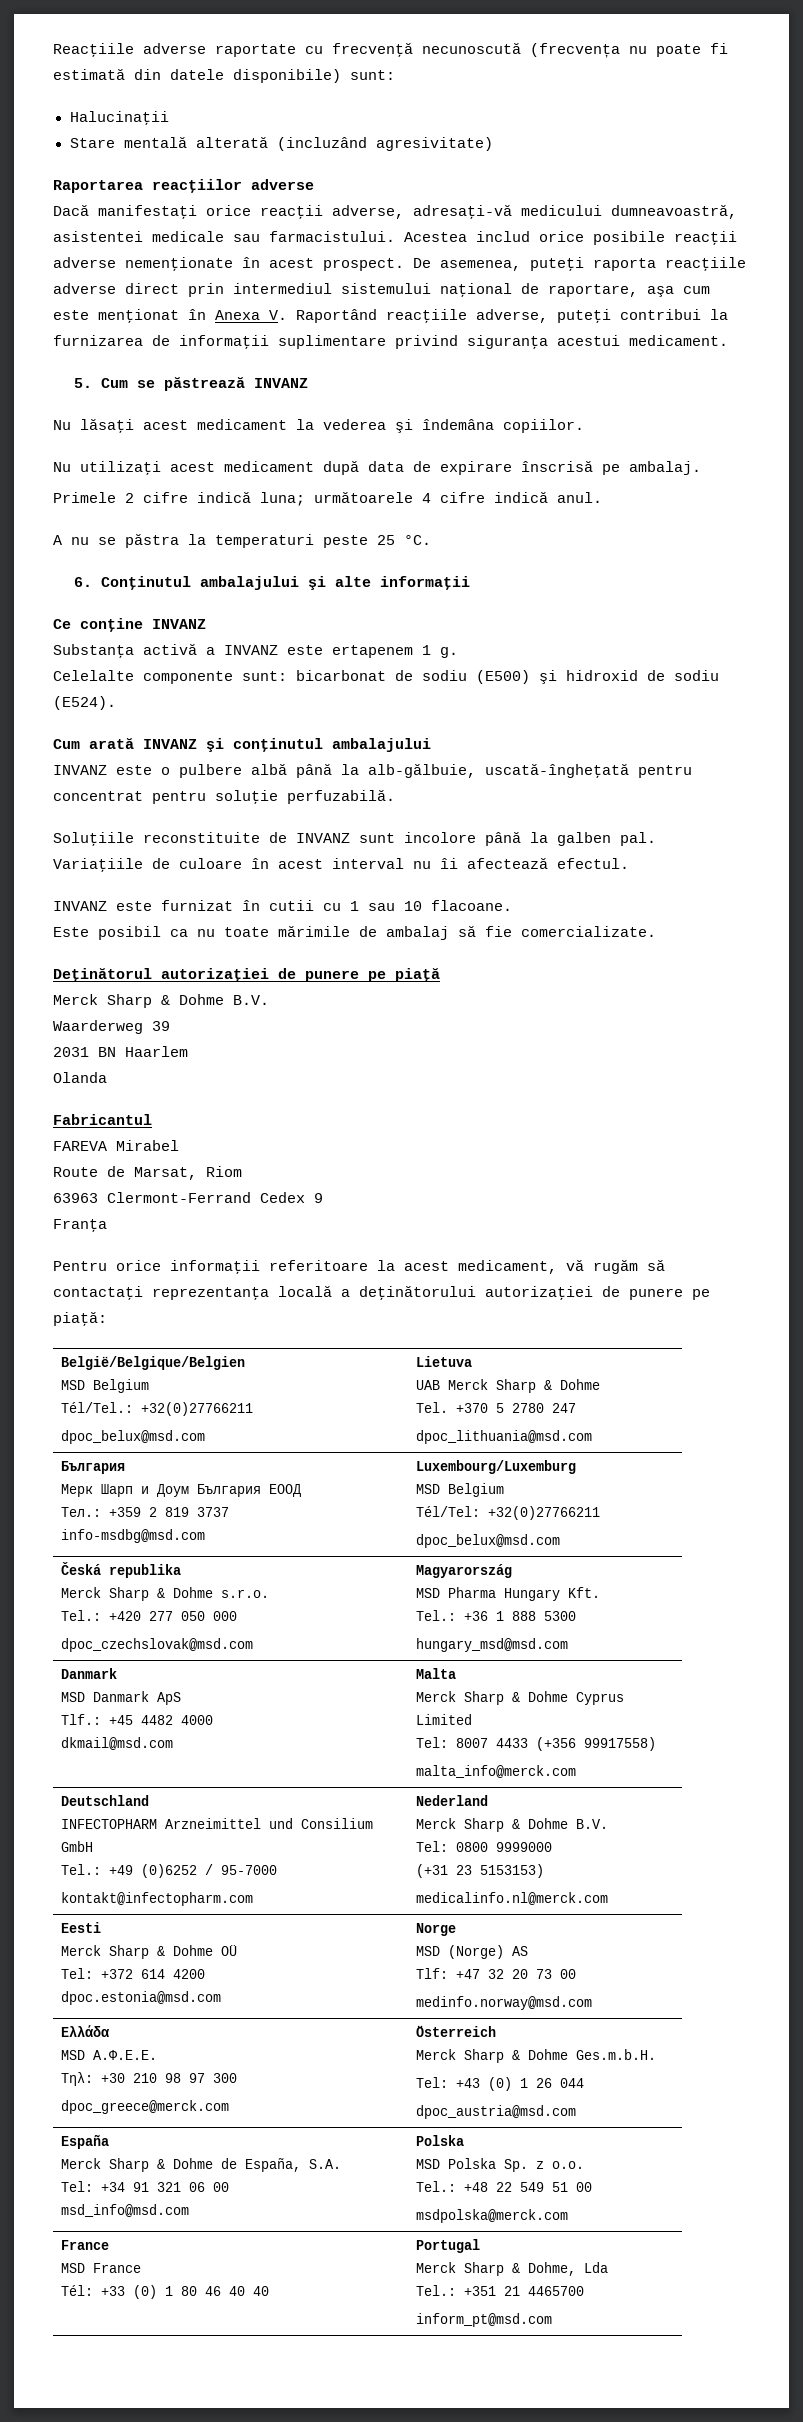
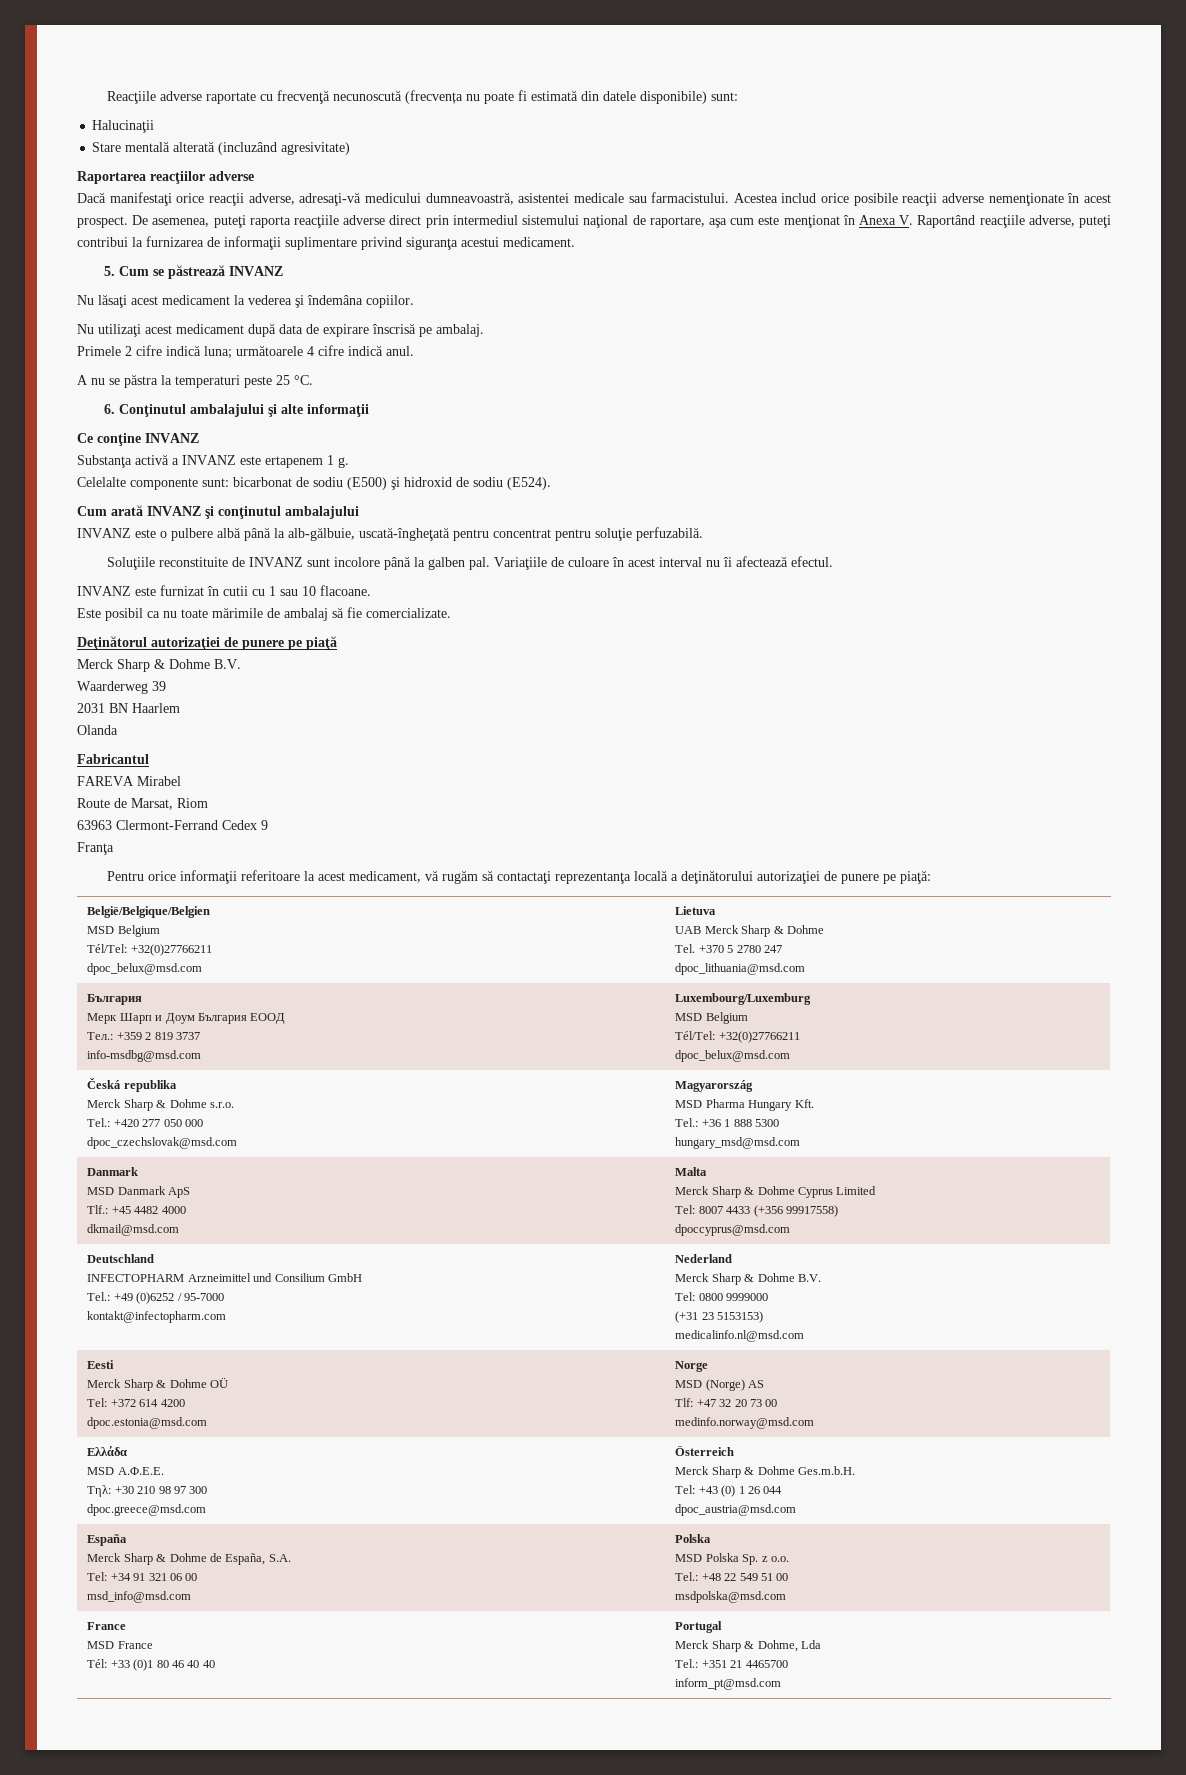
[60,1402,133,1413] Tél/Tel.: -> [87,944,128,953] Tél/Tel:
[415,1765,576,1778] malta_info@merck.com -> [675,1224,791,1236] dpoccyprus@msd.com
[415,1892,608,1905] medicalinfo.nl@merck.com -> [675,1330,805,1342] medicalinfo.nl@msd.com
[60,2100,229,2114] dpoc_greece@merck.com -> [87,1504,207,1516] dpoc.greece@msd.com
[415,2209,568,2223] msdpolska@merck.com -> [675,1591,787,1603] msdpolska@msd.com
[132,2285,173,2299] (0) 1 -> [133,1659,154,1671] (0)1

